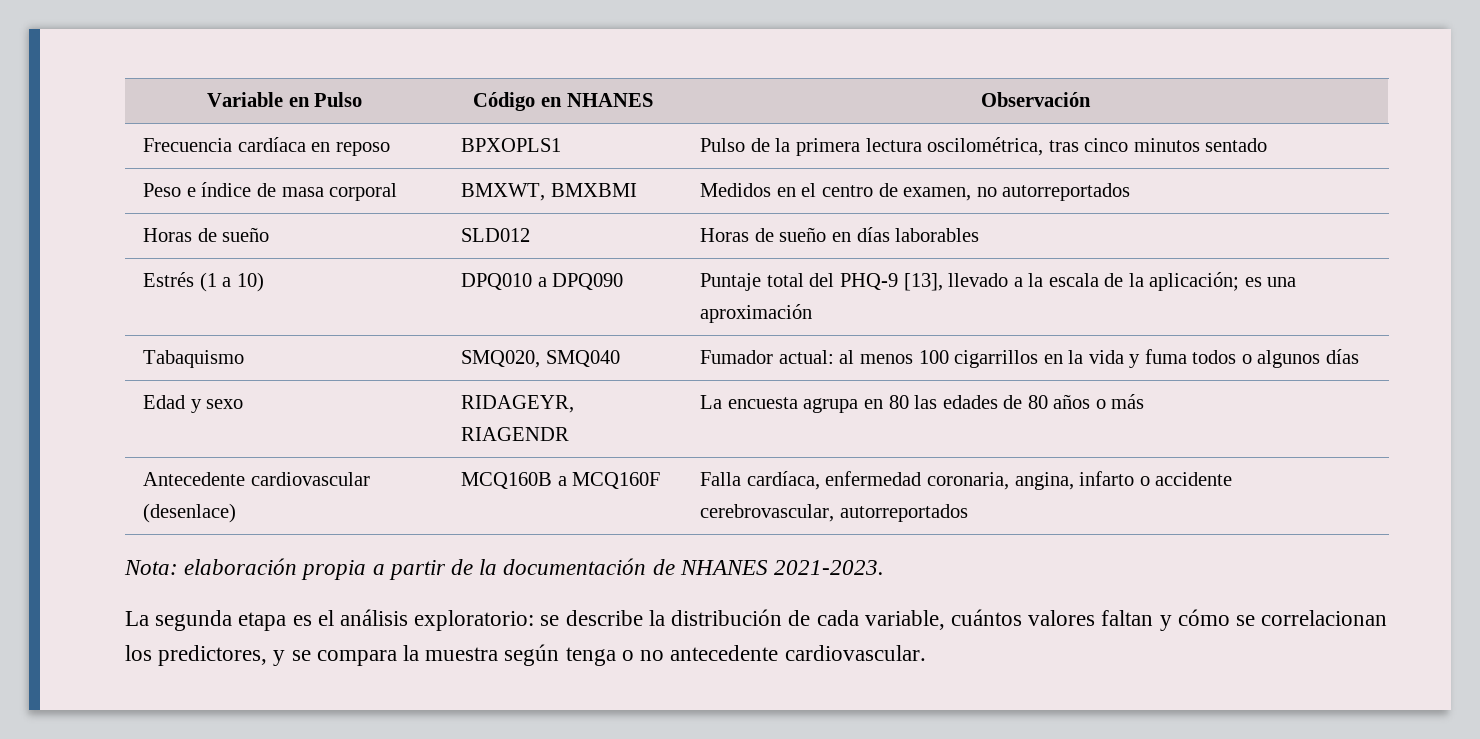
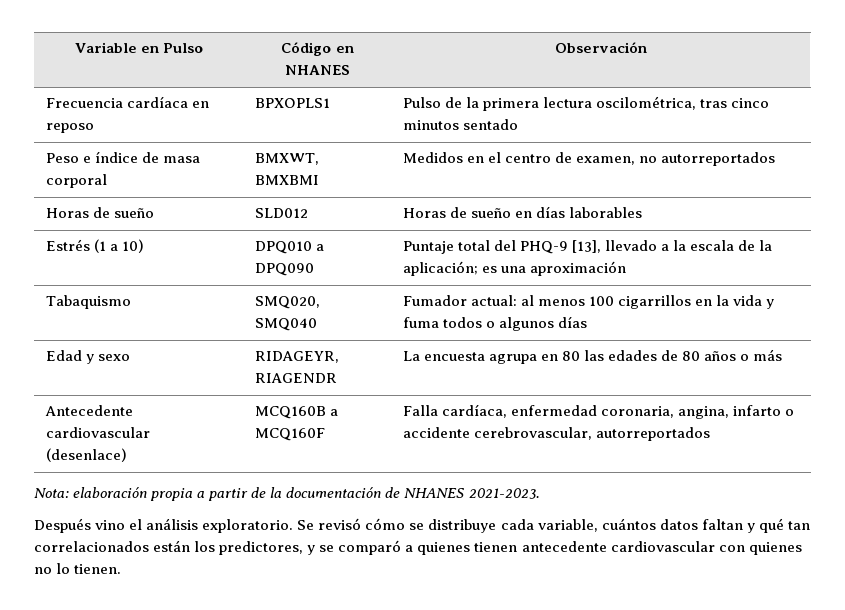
[125,609,811,631] La segunda etapa es el análisis exploratorio: se describe la distribución de -> [34,518,497,533] Después vino el análisis exploratorio. Se revisó cómo se distribuye
[1028,610,1096,626] valores -> [659,519,698,530] datos
[1177,609,1388,626] [125,644,926,666] cómo se correlacionan los predictores, y se compara la muestra según tenga o no antecedente cardiovascular. -> [758,518,810,533] [34,540,802,555] [34,563,122,574] qué tan correlacionados están los predictores, y se comparó a quienes tienen antecedente cardiovascular con quienes no lo tienen.

